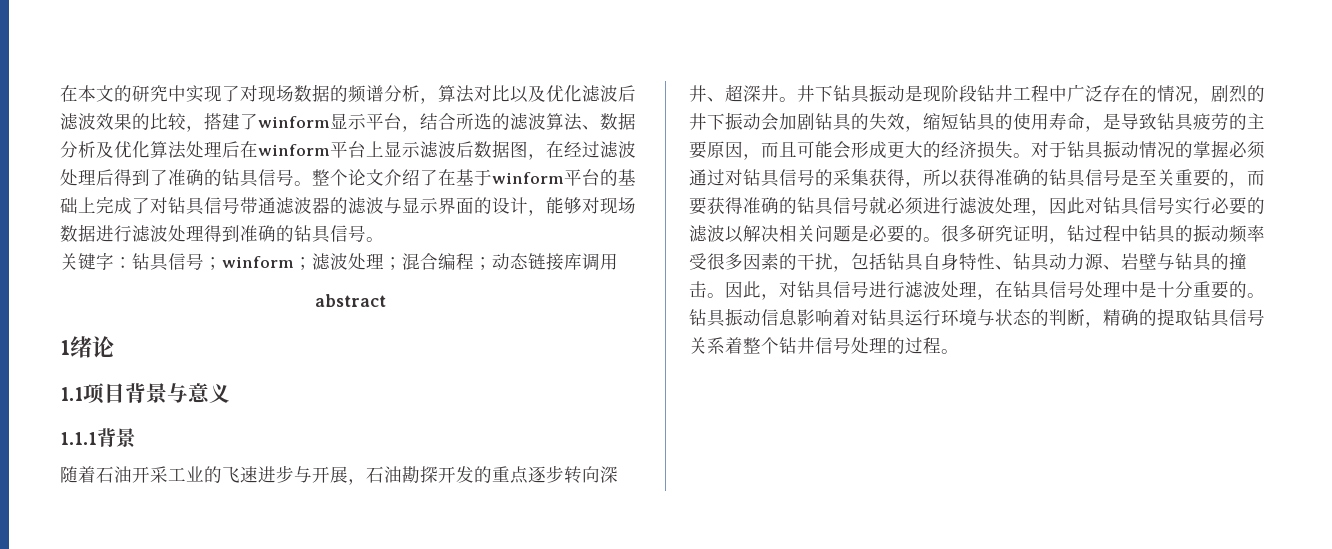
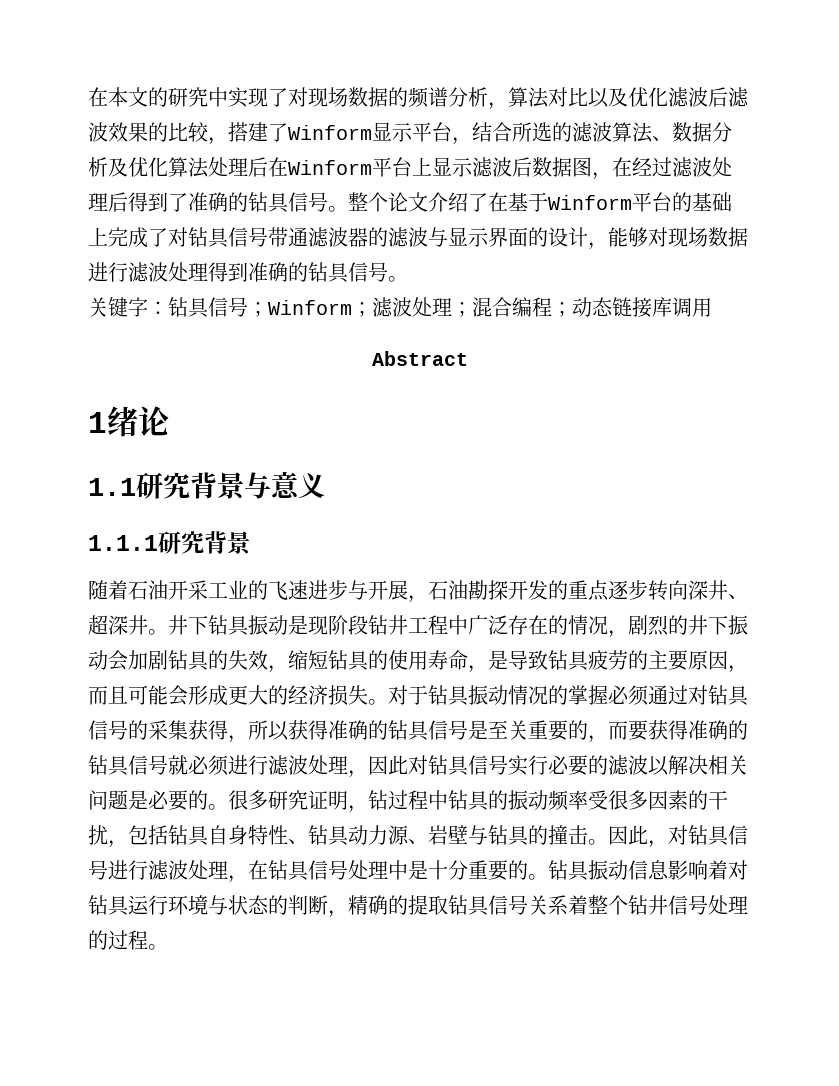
[258,116,330,128] winform -> [288,125,372,140] Winform
[258,144,330,156] winform -> [288,160,372,175] Winform
[492,172,564,184] winform -> [548,195,632,210] Winform
[222,256,294,268] winform -> [268,300,352,315] Winform
[315,294,386,307] abstract -> [371,351,468,366] Abstract
[83,383,125,404] 项目 -> [136,472,190,499] 研究
(97, 438) none -> [158,531,204,554] 研究

